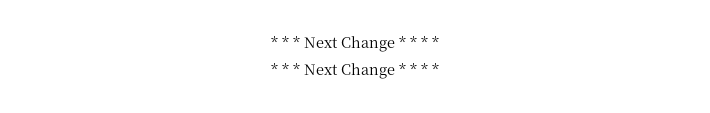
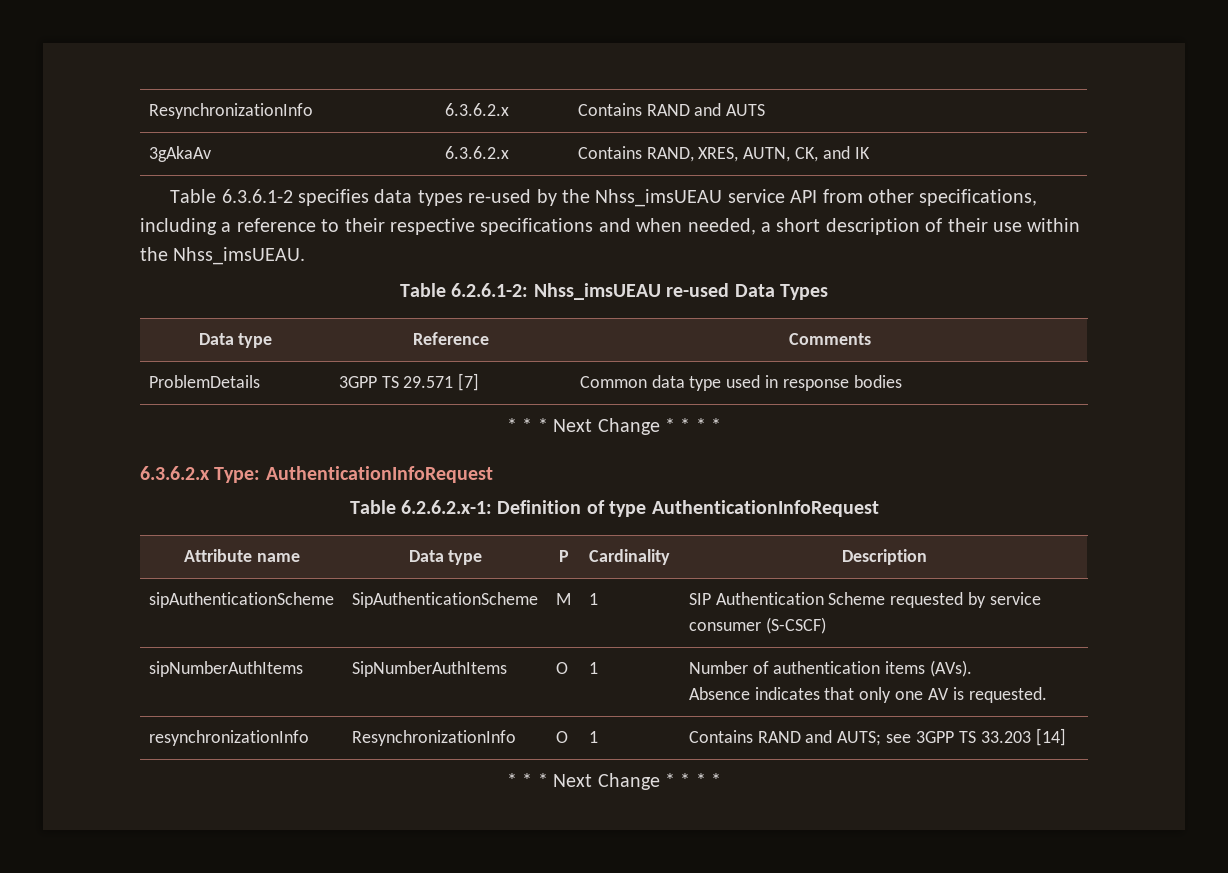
[271,36,439,52] * * * Next Change * * * * -> [148,103,313,119] [444,103,509,116] [577,103,766,116] [148,146,211,162] [444,146,509,159] [577,146,870,162] [170,189,1038,207] [140,218,1081,235] [140,247,306,265] [400,283,828,300] [198,333,273,348] [413,332,489,345] [788,333,871,345] [148,375,260,388] [338,373,480,391] [579,375,902,391] [506,418,722,435] [140,466,493,483] [349,500,879,517] [184,549,300,562] [408,550,483,565] [559,550,569,562] [588,549,670,565] [841,549,927,565] [148,592,334,608] [351,592,538,608] [555,593,571,605] [588,593,598,605] [688,592,1041,608] [688,617,826,634] [148,661,303,677] [351,661,507,677] [555,662,568,674] [588,662,598,674] [688,660,973,677] [688,687,1047,703] [148,730,309,746] [351,730,516,746] [555,731,568,743] [588,731,598,743] [688,728,1066,746] ResynchronizationInfo | 6.3.6.2.x | Contains RAND and AUTS // 3gAkaAv | 6.3.6.2.x | Contains RAND, XRES, AUTN, CK, and IK // Table 6.3.6.1-2 specifies data types re-used by the Nhss_imsUEAU service API from other specifications, including a reference to their respective specifications and when needed, a short description of their use within the Nhss_imsUEAU. // Table 6.2.6.1-2: Nhss_imsUEAU re-used Data Types // Data type | Reference | Comments // ProblemDetails | 3GPP TS 29.571 [7] | Common data type used in response bodies // * * * Next Change * * * * // 6.3.6.2.x Type: AuthenticationInfoRequest // Table 6.2.6.2.x-1: Definition of type AuthenticationInfoRequest // Attribute name | Data type | P | Cardinality | Description // sipAuthenticationScheme | SipAuthenticationScheme | M | 1 | SIP Authentication Scheme requested by service consumer (S-CSCF) // sipNumberAuthItems | SipNumberAuthItems | O | 1 | Number of authentication items (AVs). // Absence indicates that only one AV is requested. // resynchronizationInfo | ResynchronizationInfo | O | 1 | Contains RAND and AUTS; see 3GPP TS 33.203 [14]

